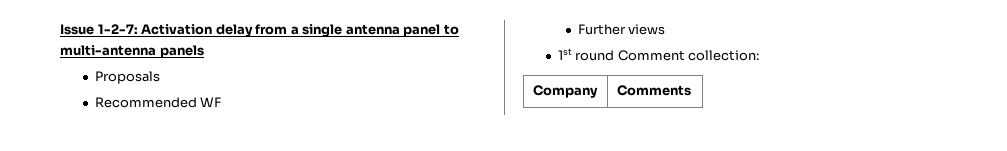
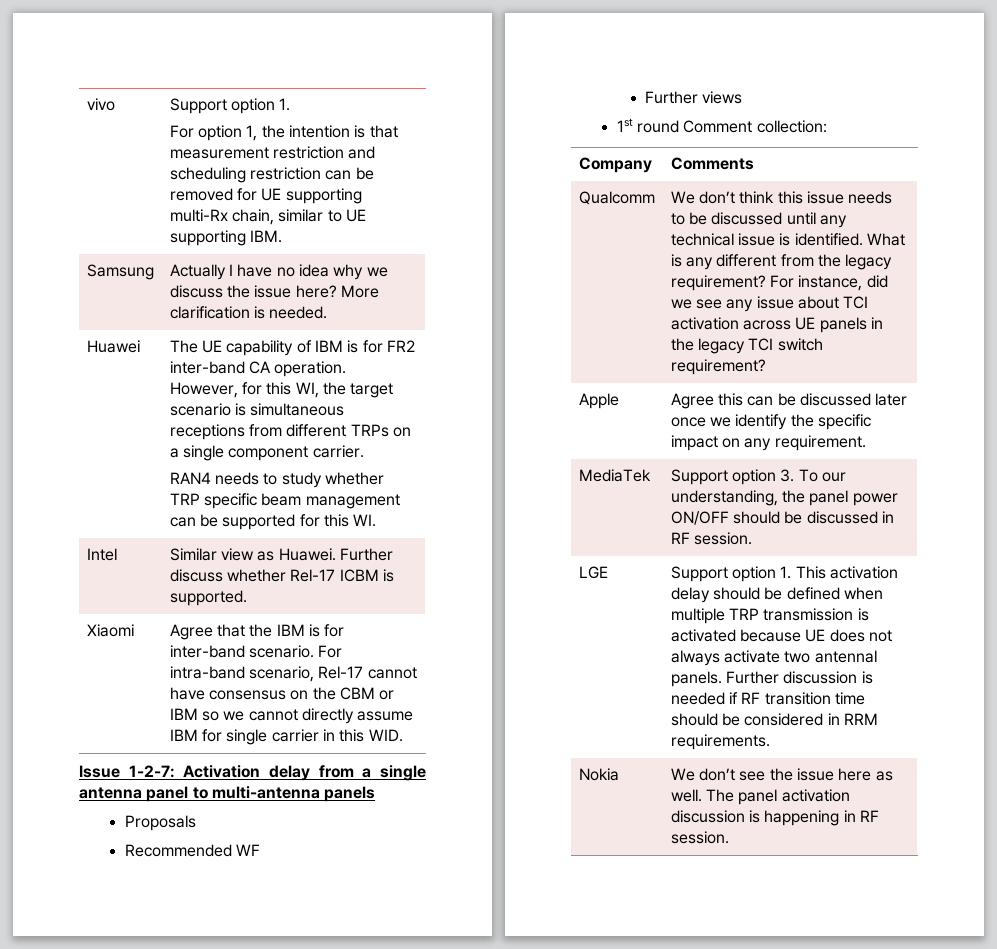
(60, 29) none -> [86,98,115,111] [169,98,291,114] [169,125,398,141] [169,146,376,159] [169,167,374,183] [169,188,362,204] [169,209,366,225] [169,230,283,246] [86,264,154,280] [169,264,388,280] [169,285,379,298] [169,306,328,319] [86,340,140,353] [169,340,415,356] [169,361,347,377] [169,382,394,398] [169,403,345,416] [169,424,411,440] [169,445,364,461] [169,472,384,488] [169,493,400,509] [169,514,377,530] [86,548,117,561] [169,548,393,561] [169,569,394,582] [169,590,247,606] [86,624,134,637] [169,624,345,640] [169,645,343,658] [169,666,417,682] [169,687,395,700] [169,708,414,724] [169,729,403,745] vivo | Support option 1. // For option 1, the intention is that measurement restriction and scheduling restriction can be removed for UE supporting multi-Rx chain, similar to UE supporting IBM. // Samsung | Actually I have no idea why we discuss the issue here? More clarification is needed. // Huawei | The UE capability of IBM is for FR2 inter-band CA operation. However, for this WI, the target scenario is simultaneous receptions from different TRPs on a single component carrier. // RAN4 needs to study whether TRP specific beam management can be supported for this WI. // Intel | Similar view as Huawei. Further discuss whether Rel-17 ICBM is supported. // Xiaomi | Agree that the IBM is for inter-band scenario. For intra-band scenario, Rel-17 cannot have consensus on the CBM or IBM so we cannot directly assume IBM for single carrier in this WID. //
(691, 90) none -> [578,191,655,205] [670,191,893,204] [670,212,847,228] [670,233,905,246] [670,254,893,270] [670,275,888,291] [670,296,869,312] [670,317,883,333] [670,338,823,354] [670,359,766,375] [578,393,619,409] [670,393,908,409] [670,414,871,430] [670,435,866,451] [578,469,651,482] [670,469,846,485] [670,490,898,506] [670,511,894,525] [670,532,753,545] [578,566,608,579] [670,566,898,582] [670,587,883,603] [670,608,869,624] [670,629,892,642] [670,650,877,666] [670,671,873,687] [670,692,865,705] [670,713,878,726] [670,734,770,750] [578,768,619,781] [670,768,893,781] [670,789,850,805] [670,810,879,826] [670,831,729,844] // Qualcomm | We don’t think this issue needs to be discussed until any technical issue is identified. What is any different from the legacy requirement? For instance, did we see any issue about TCI activation across UE panels in the legacy TCI switch requirement? // Apple | Agree this can be discussed later once we identify the specific impact on any requirement. // MediaTek | Support option 3. To our understanding, the panel power ON/OFF should be discussed in RF session. // LGE | Support option 1. This activation delay should be defined when multiple TRP transmission is activated because UE does not always activate two antennal panels. Further discussion is needed if RF transition time should be considered in RRM requirements. // Nokia | We don’t see the issue here as well. The panel activation discussion is happening in RF session.

